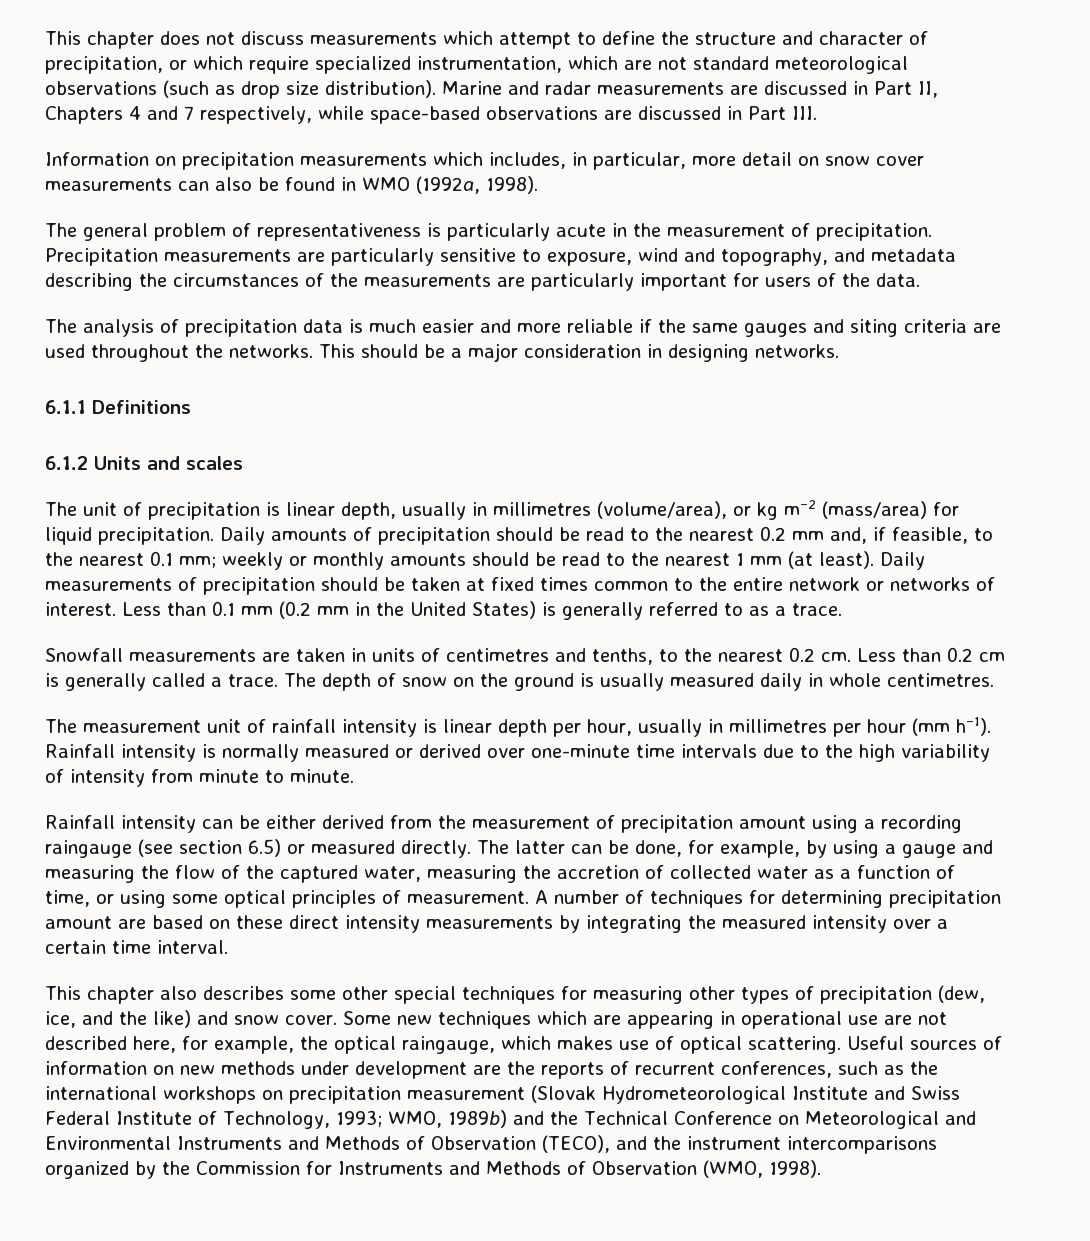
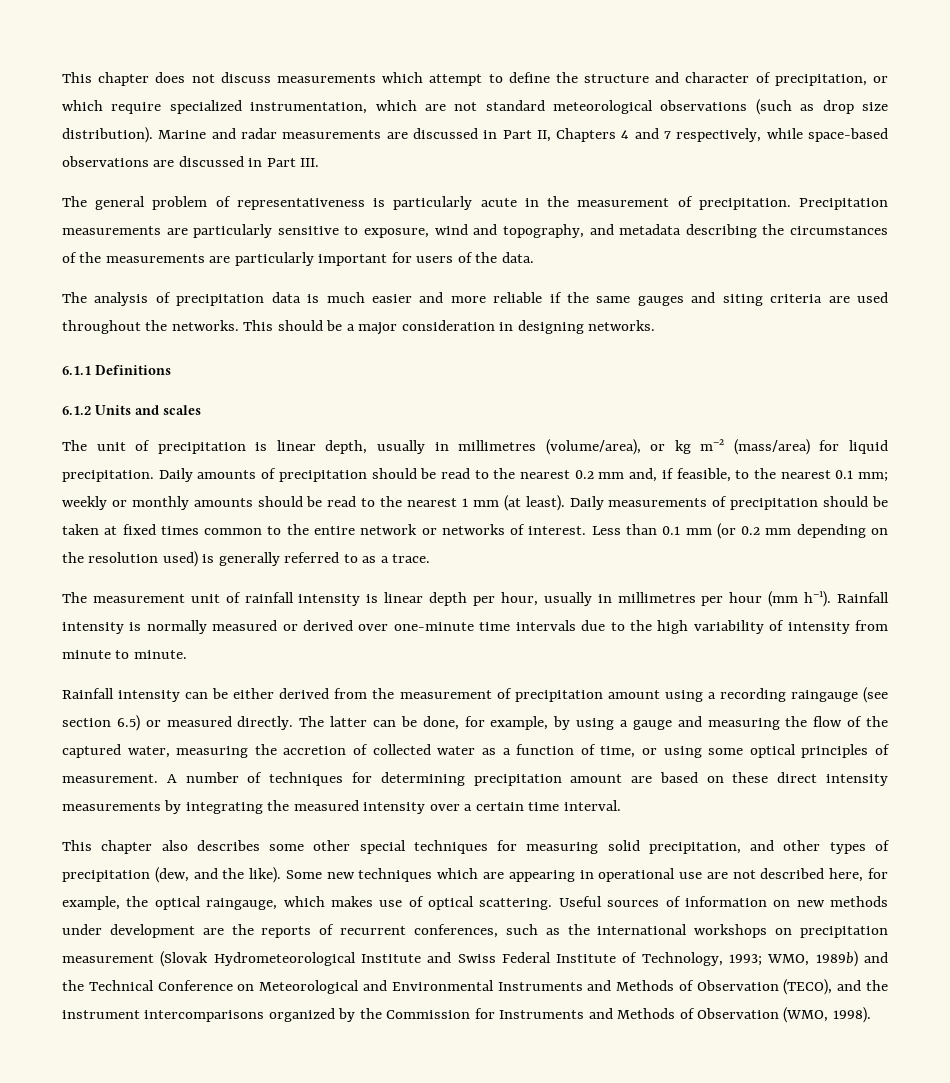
[45,152,924,170] [45,176,538,194] // Information on precipitation measurements which includes, in particular, more detail on snow cover measurements can also be found in WMO (1992a, 1998). -> (320, 162) none
[279,601,536,619] (0.2 mm in the United States) -> [716,523,889,539] [62,551,198,567] (or 0.2 mm depending on the resolution used)
[45,647,1005,665] [45,673,994,691] // Snowfall measurements are taken in units of centimetres and tenths, to the nearest 0.2 cm. Less than 0.2 cm is generally called a trace. The depth of snow on the ground is usually measured daily in whole centimetres. -> (431, 558) none
(683, 995) none -> [607,840,775,854] solid precipitation, and
[45,1010,337,1028] ice, and the like) and snow cover. -> [193,867,282,883] and the like).

